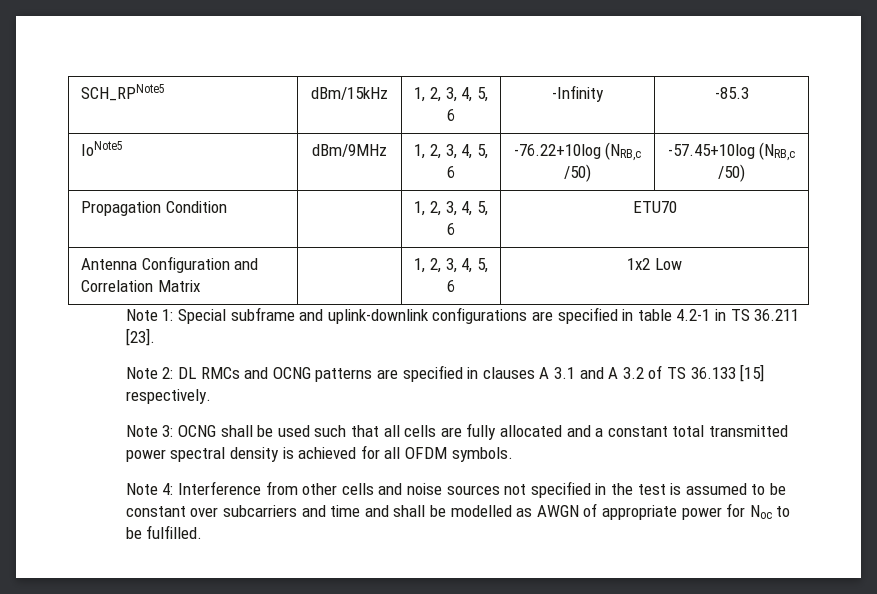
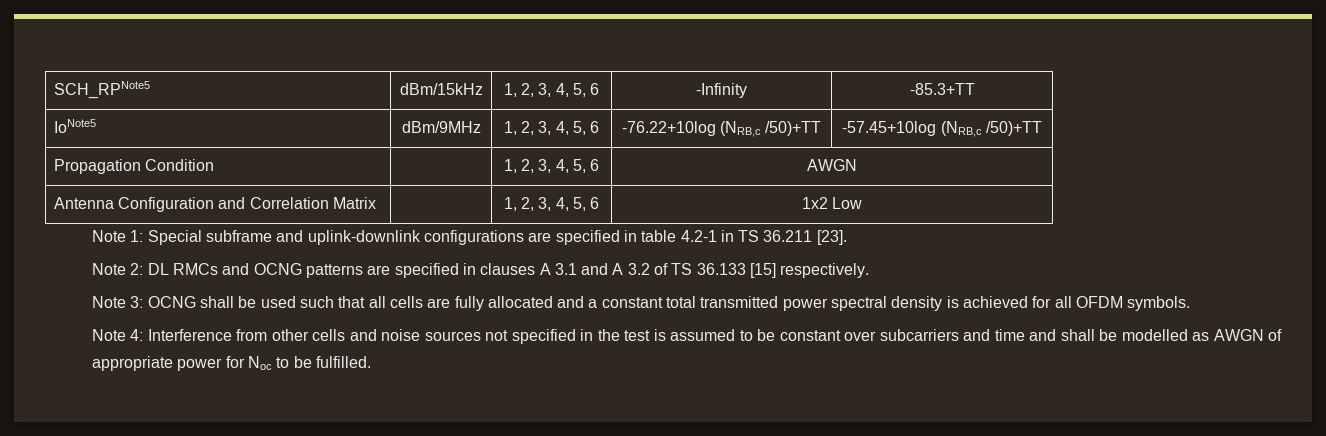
[714,87,749,99] -85.3 -> [909,83,975,95] -85.3+TT
[564,164,591,182] /50) -> [765,121,822,136] /50)+TT
[718,164,745,182] /50) -> [985,121,1042,136] /50)+TT
[632,201,677,213] ETU70 -> [807,159,857,171] AWGN

